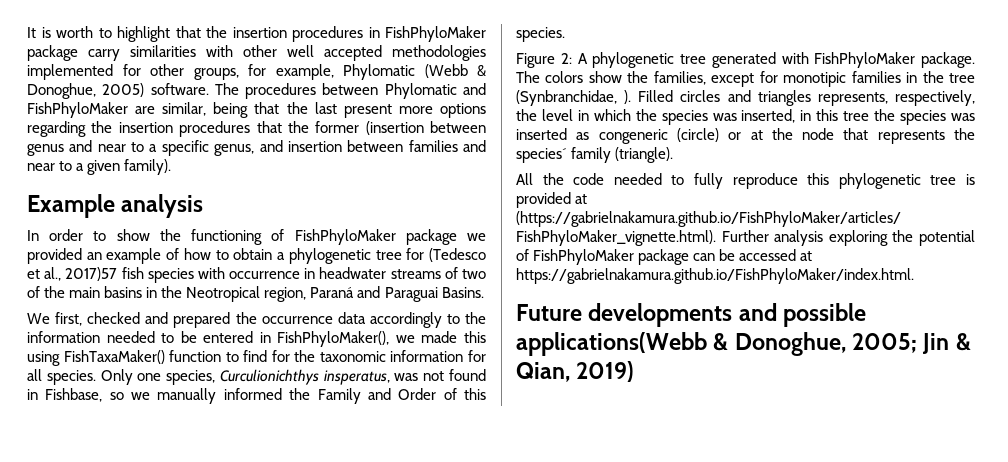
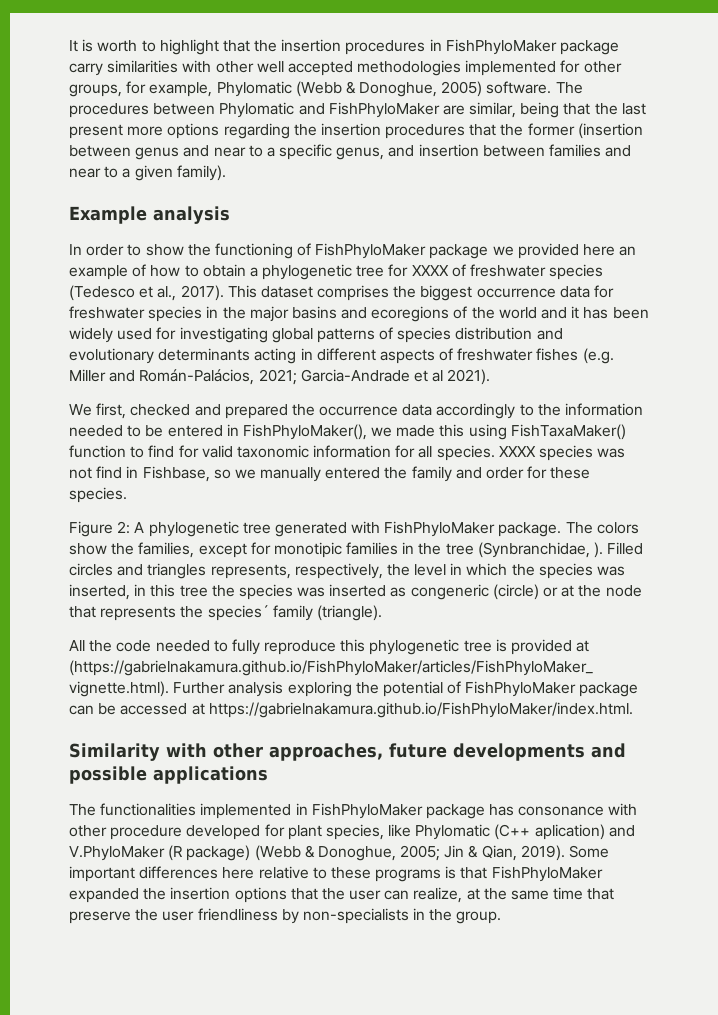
(82, 256) none -> [583,244,616,256] here
[429,248,486,262] [27,267,487,283] [27,286,484,302] (Tedesco et al., 2017)57 fish species with occurrence in headwater streams of two of the main basins in the Neotropical region, Paraná and Paraguai Basins. -> [411,264,604,280] [69,285,615,301] [69,306,649,322] [69,327,563,343] [69,348,614,364] [69,369,491,385] XXXX of freshwater species (Tedesco et al., 2017). This dataset comprises the biggest occurrence data for freshwater species in the major basins and ecoregions of the world and it has been widely used for investigating global patterns of species distribution and evolutionary determinants acting in different aspects of freshwater fishes (e.g. Miller and Román-Palácios, 2021; Garcia-Andrade et al 2021).
[294,350,316,362] the -> [201,445,233,458] valid
[100,369,390,385] Only one species, Curculionichthys insperatus, -> [498,445,594,461] XXXX species
[449,369,486,381] found -> [96,466,123,479] find
[223,388,486,404] informed the Family and Order of this -> [325,466,591,482] entered the family and order for these
[516,303,867,327] [516,332,707,356] Future developments and possible applications(Webb -> [69,743,626,761] [69,766,268,784] [69,803,638,819] [69,824,635,840] [69,845,301,861] Similarity with other approaches, future developments and possible applications // The functionalities implemented in FishPhyloMaker package has consonance with other procedure developed for plant species, like Phylomatic (C++ aplication) and V.PhyloMaker (R package) (Webb
[576,361,635,382] 2019) -> [520,845,610,861] [69,866,603,882] [69,887,615,903] [69,908,502,924] 2019). Some important differences here relative to these programs is that FishPhyloMaker expanded the insertion options that the user can realize, at the same time that preserve the user friendliness by non-specialists in the group.

